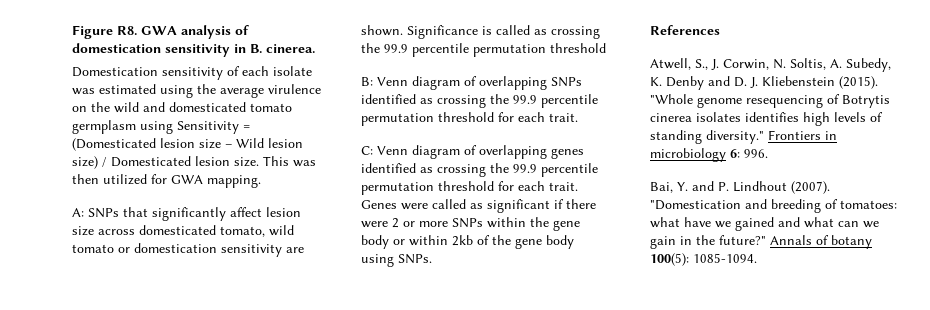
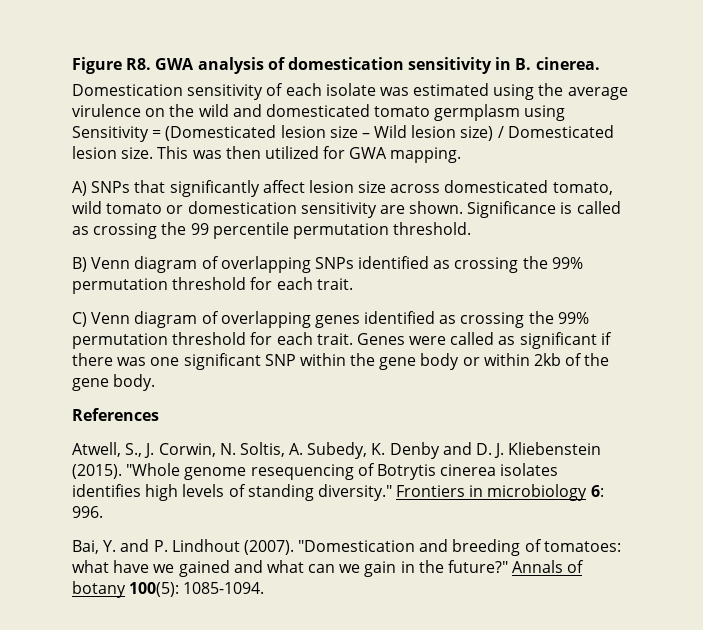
[72,208,84,217] A: -> [72,181,87,196] A)
[384,43,606,57] [361,77,373,86] 99.9 percentile permutation threshold // B: -> [190,222,472,239] [72,257,87,272] 99 percentile permutation threshold. // B)
[513,94,598,108] 99.9 percentile -> [551,257,583,269] 99%
[361,146,373,155] C: -> [72,312,87,327] C)
[513,163,598,177] 99.9 percentile -> [557,312,589,324] 99%
[361,218,483,228] were 2 or more SNPs -> [117,353,296,370] was one significant SNP
[546,235,574,249] [361,254,432,267] body using SNPs. -> [113,374,156,391] body.

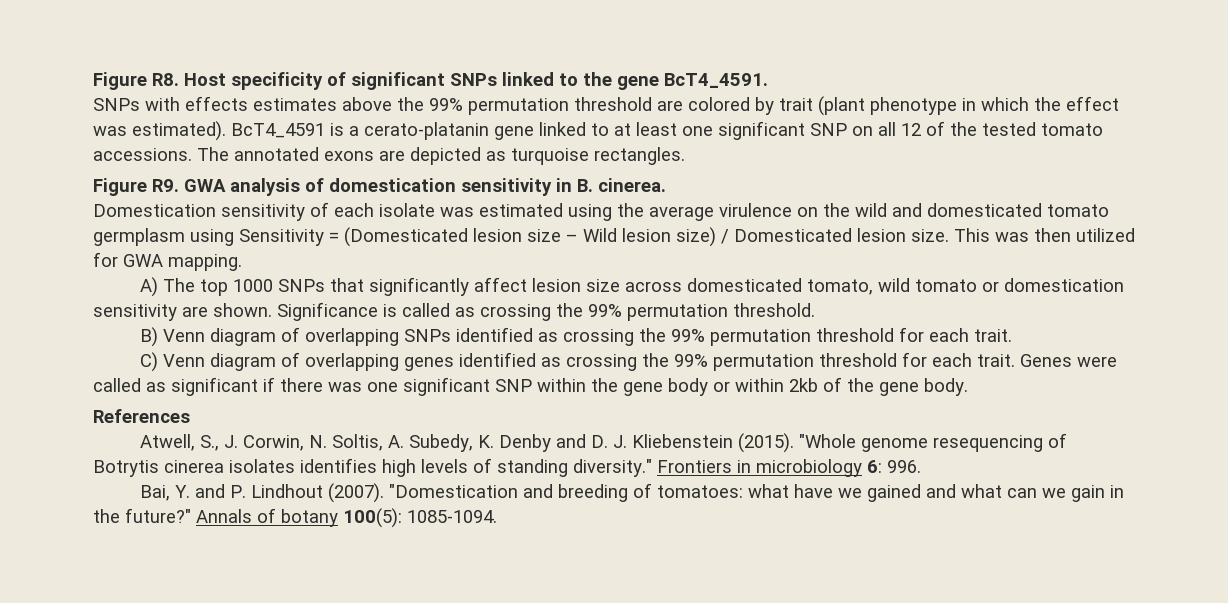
(152, 64) none -> [184,72,768,90] [93,96,1119,116] [93,121,1103,141] [93,147,685,165] [93,178,179,196] Host specificity of significant SNPs linked to the gene BcT4_4591. // SNPs with effects estimates above the 99% permutation threshold are colored by trait (plant phenotype in which the effect was estimated). BcT4_4591 is a cerato-platanin gene linked to at least one significant SNP on all 12 of the tested tomato accessions. The annotated exons are depicted as turquoise rectangles. // Figure R9.
(87, 188) none -> [162,278,273,296] The top 1000
[190,222,289,239] 99 percentile -> [588,304,622,317] 99%

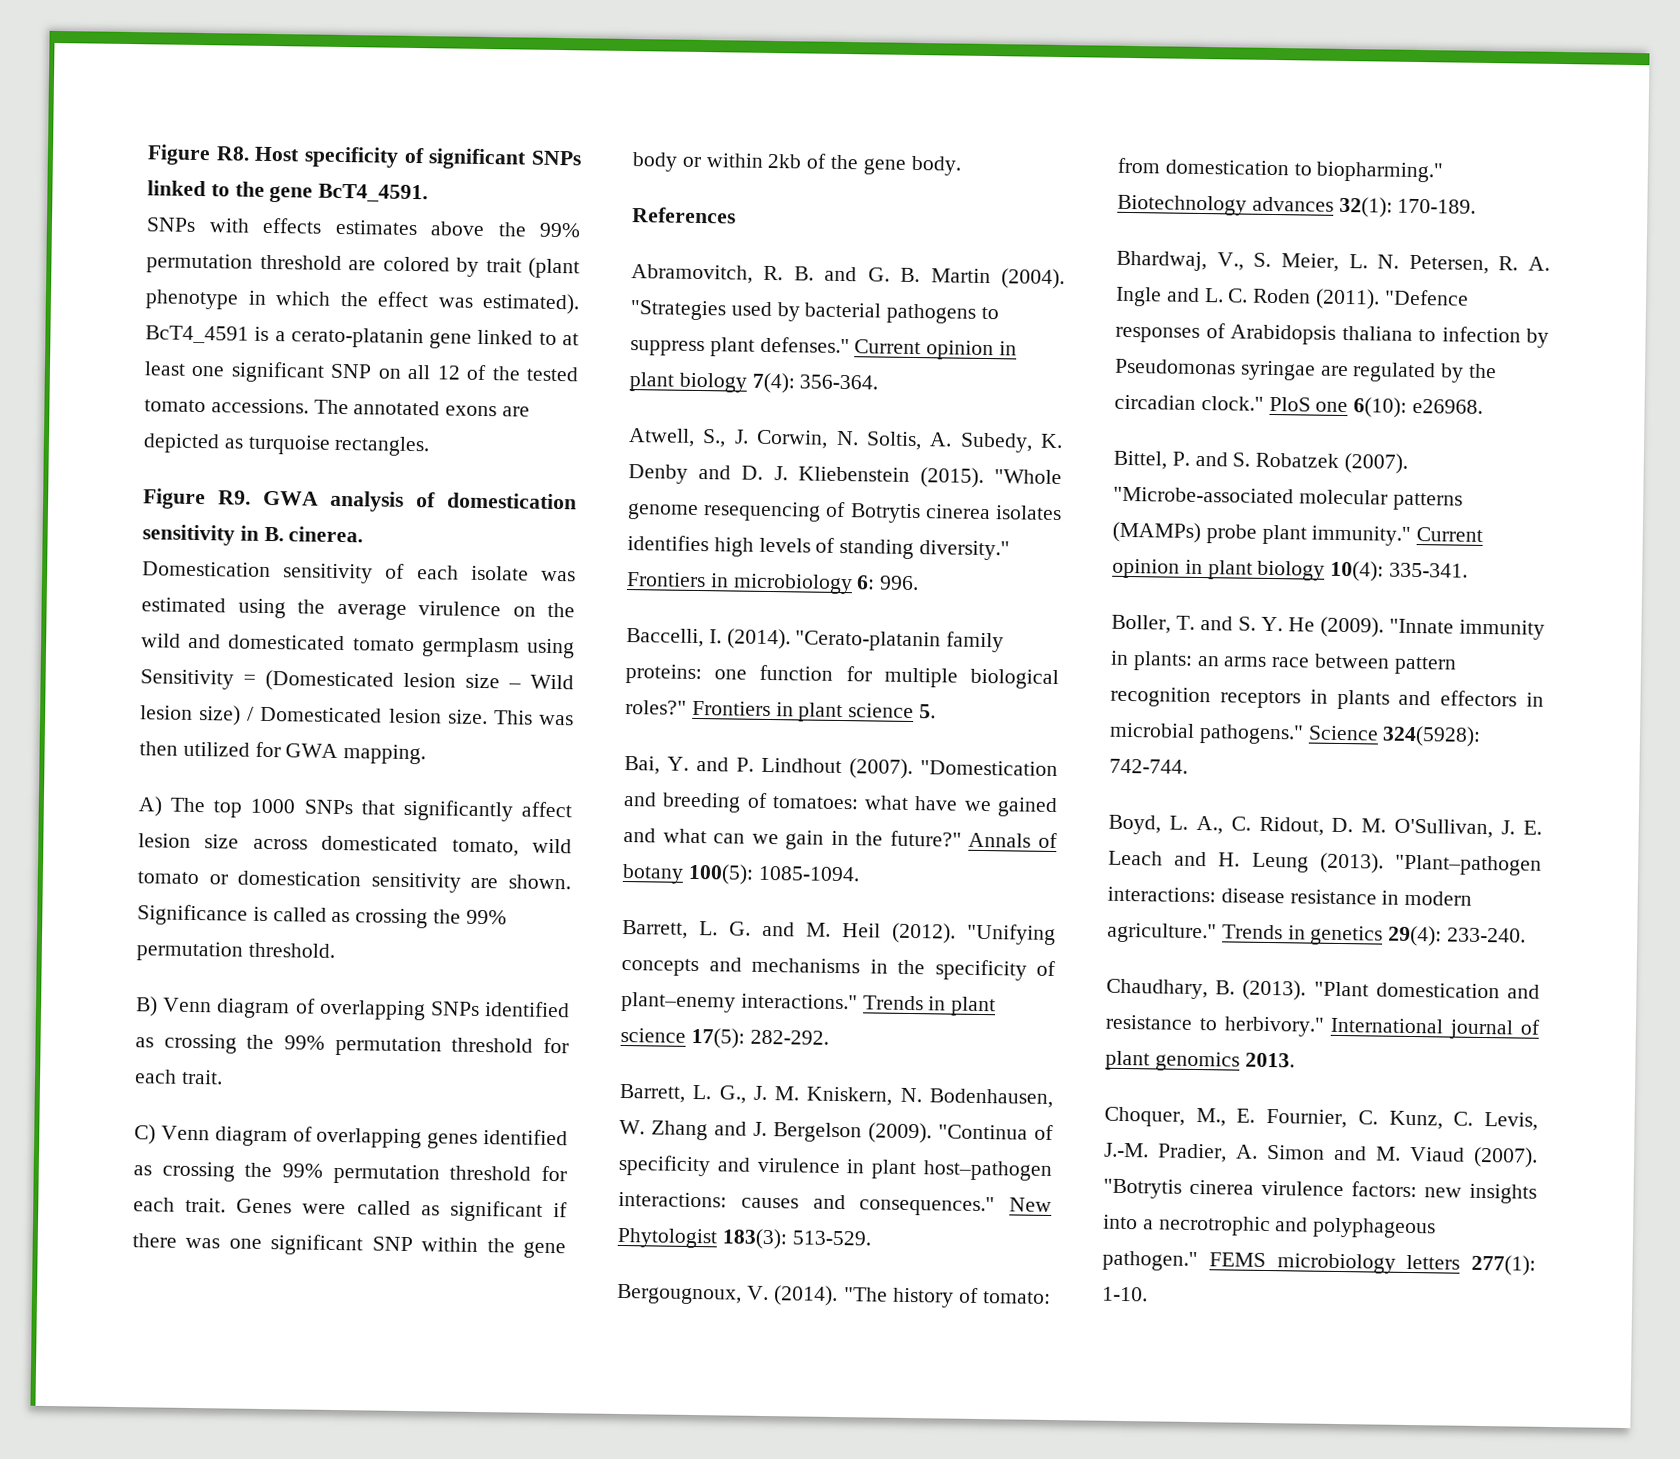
(190, 416) none -> [631,264,1065,290] [630,300,1000,324] [630,336,1018,361] [629,372,879,394] // Abramovitch, R. B. and G. B. Martin (2004). "Strategies used by bacterial pathogens to suppress plant defenses." Current opinion in plant biology 7(4): 356-364.
(921, 466) none -> [626,628,1005,653] [625,664,1059,690] [625,700,937,723] // Baccelli, I. (2014). "Cerato-platanin family proteins: one function for multiple biological roles?" Frontiers in plant science 5.
(497, 516) none -> [622,919,1056,946] [621,957,1056,981] [621,991,997,1017] [620,1027,829,1049] [619,1083,1053,1109] [619,1119,1054,1144] [618,1154,1052,1182] [618,1191,1052,1217] [617,1227,871,1250] [616,1283,1051,1308] [1117,157,1444,183] [1117,194,1477,218] [1116,250,1550,275] [1115,286,1469,310] [1115,323,1549,348] [1115,358,1498,383] [1114,394,1484,418] [1113,450,1409,474] [1113,486,1463,511] [1112,521,1484,546] [1112,558,1469,582] [1111,614,1545,640] [1110,650,1457,675] [1110,686,1544,710] [1109,722,1482,747] [1109,758,1188,774] [1108,814,1542,839] [1108,850,1542,876] [1107,886,1473,906] [1107,922,1527,947] [1106,978,1540,1001] [1105,1014,1541,1040] [1105,1050,1295,1072] [1104,1106,1538,1131] [1104,1142,1538,1168] [1103,1178,1537,1204] [1103,1214,1437,1239] [1102,1250,1536,1276] [1102,1286,1148,1302] // Barrett, L. G. and M. Heil (2012). "Unifying concepts and mechanisms in the specificity of plant–enemy interactions." Trends in plant science 17(5): 282-292. // Barrett, L. G., J. M. Kniskern, N. Bodenhausen, W. Zhang and J. Bergelson (2009). "Continua of specificity and virulence in plant host–pathogen interactions: causes and consequences." New Phytologist 183(3): 513-529. // Bergougnoux, V. (2014). "The history of tomato: from domestication to biopharming." Biotechnology advances 32(1): 170-189. // Bhardwaj, V., S. Meier, L. N. Petersen, R. A. Ingle and L. C. Roden (2011). "Defence responses of Arabidopsis thaliana to infection by Pseudomonas syringae are regulated by the circadian clock." PloS one 6(10): e26968. // Bittel, P. and S. Robatzek (2007). "Microbe-associated molecular patterns (MAMPs) probe plant immunity." Current opinion in plant biology 10(4): 335-341. // Boller, T. and S. Y. He (2009). "Innate immunity in plants: an arms race between pattern recognition receptors in plants and effectors in microbial pathogens." Science 324(5928): 742-744. // Boyd, L. A., C. Ridout, D. M. O'Sullivan, J. E. Leach and H. Leung (2013). "Plant–pathogen interactions: disease resistance in modern agriculture." Trends in genetics 29(4): 233-240. // Chaudhary, B. (2013). "Plant domestication and resistance to herbivory." International journal of plant genomics 2013. // Choquer, M., E. Fournier, C. Kunz, C. Levis, J.-M. Pradier, A. Simon and M. Viaud (2007). "Botrytis cinerea virulence factors: new insights into a necrotrophic and polyphageous pathogen." FEMS microbiology letters 277(1): 1-10.

